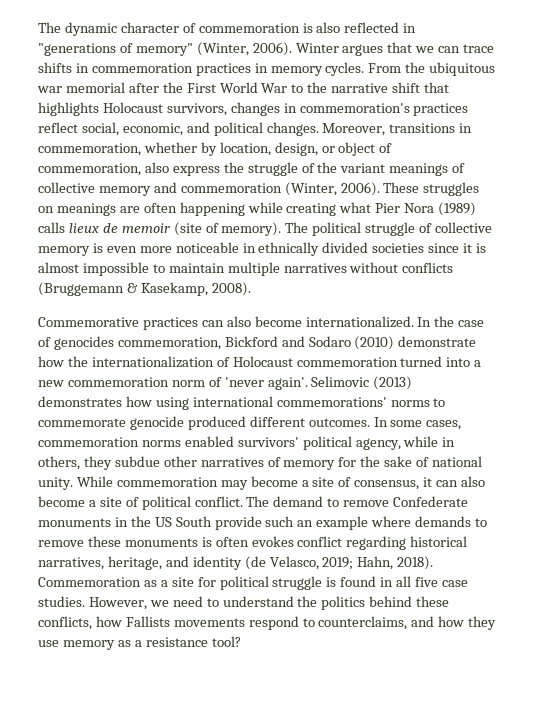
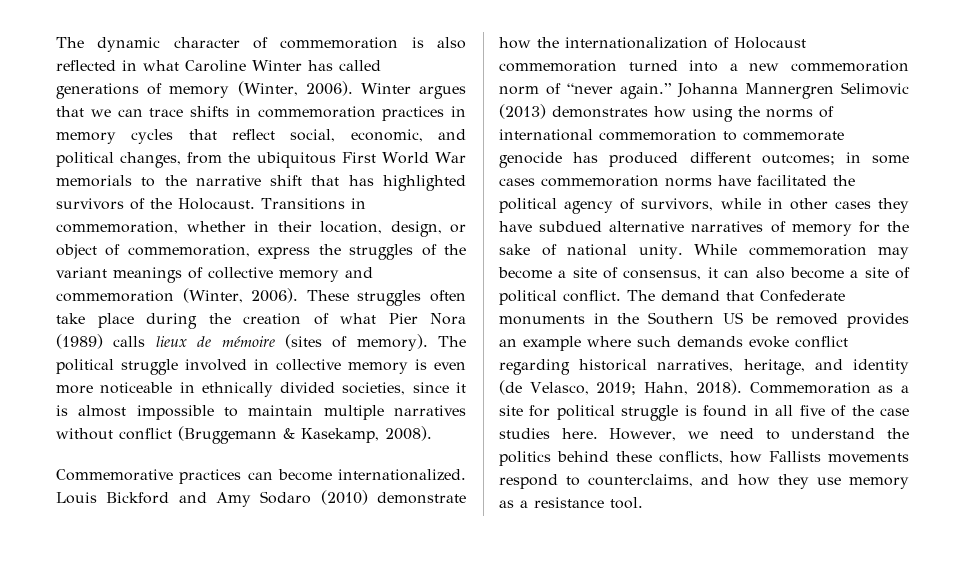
[38,43,193,56] "generations of memory" -> [143,60,381,72] [56,83,230,99] what Caroline Winter has called generations of memory
[325,62,496,76] [37,82,183,93] cycles. From the ubiquitous war memorial after the -> [131,129,466,144] [56,152,336,168] cycles that reflect social, economic, and political changes, from the ubiquitous
(288, 88) none -> [56,175,132,187] memorials
[38,102,469,116] [38,122,456,136] highlights Holocaust survivors, changes in commemoration's practices reflect social, economic, and political changes. Moreover, transitions -> [348,175,466,191] [56,198,345,210] has highlighted survivors of the Holocaust. Transitions
[200,142,217,156] by -> [254,221,312,232] in their
[144,162,169,173] also -> (250, 250) none
[247,162,298,176] struggle -> [349,244,414,260] struggles
[38,202,337,216] on meanings are often happening while creating -> [430,290,466,302] [56,313,329,329] often take place during the creation of
[121,222,202,236] memoir (site -> [221,334,322,349] mémoire (sites
[419,223,433,233] of -> [185,359,269,371] involved in
[372,243,425,253] societies -> [342,382,406,395] societies,
[402,262,454,273] conflicts -> [119,428,172,440] conflict
[226,316,251,327] also -> (273, 476) none
[417,316,485,327] [38,336,221,350] In the case of genocides commemoration, -> [56,492,97,504] Louis
(305, 341) none -> [216,492,252,507] Amy
[224,377,308,390] 'never again'. -> [567,83,834,99] “never again.” Johanna Mannergren
[192,396,430,407] international commemorations' norms -> [738,106,834,118] [499,129,717,141] the norms of international commemoration
(184, 423) none -> [573,152,599,163] has
[308,417,462,430] [38,436,456,450] [38,456,197,470] outcomes. In some cases, commemoration norms enabled survivors' political agency, while in others, they subdue other -> [761,152,909,165] [499,175,855,187] [499,198,909,214] [499,221,685,232] outcomes; in some cases commemoration norms have facilitated the political agency of survivors, while in other cases they have subdued alternative
[327,498,390,507] to remove -> [726,290,754,301] that
[154,516,488,530] [38,536,294,547] US South provide such an example where demands to remove these monuments is often evokes -> [648,312,909,328] [499,336,789,351] Southern US be removed provides an example where such demands evoke
[441,580,468,587] [38,596,85,607] case studies. -> [831,405,909,417] [499,428,598,439] of the case studies here.
[211,636,241,647] tool? -> [610,497,643,509] tool.

